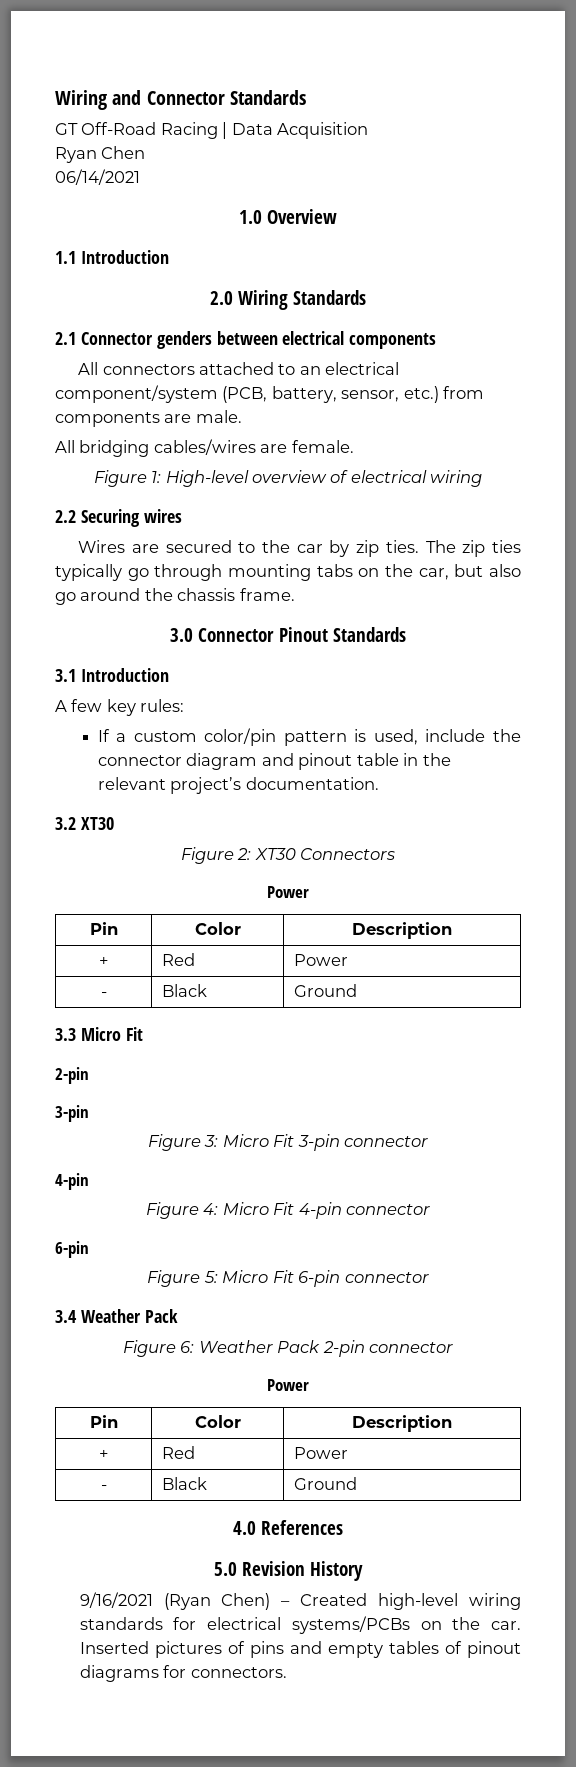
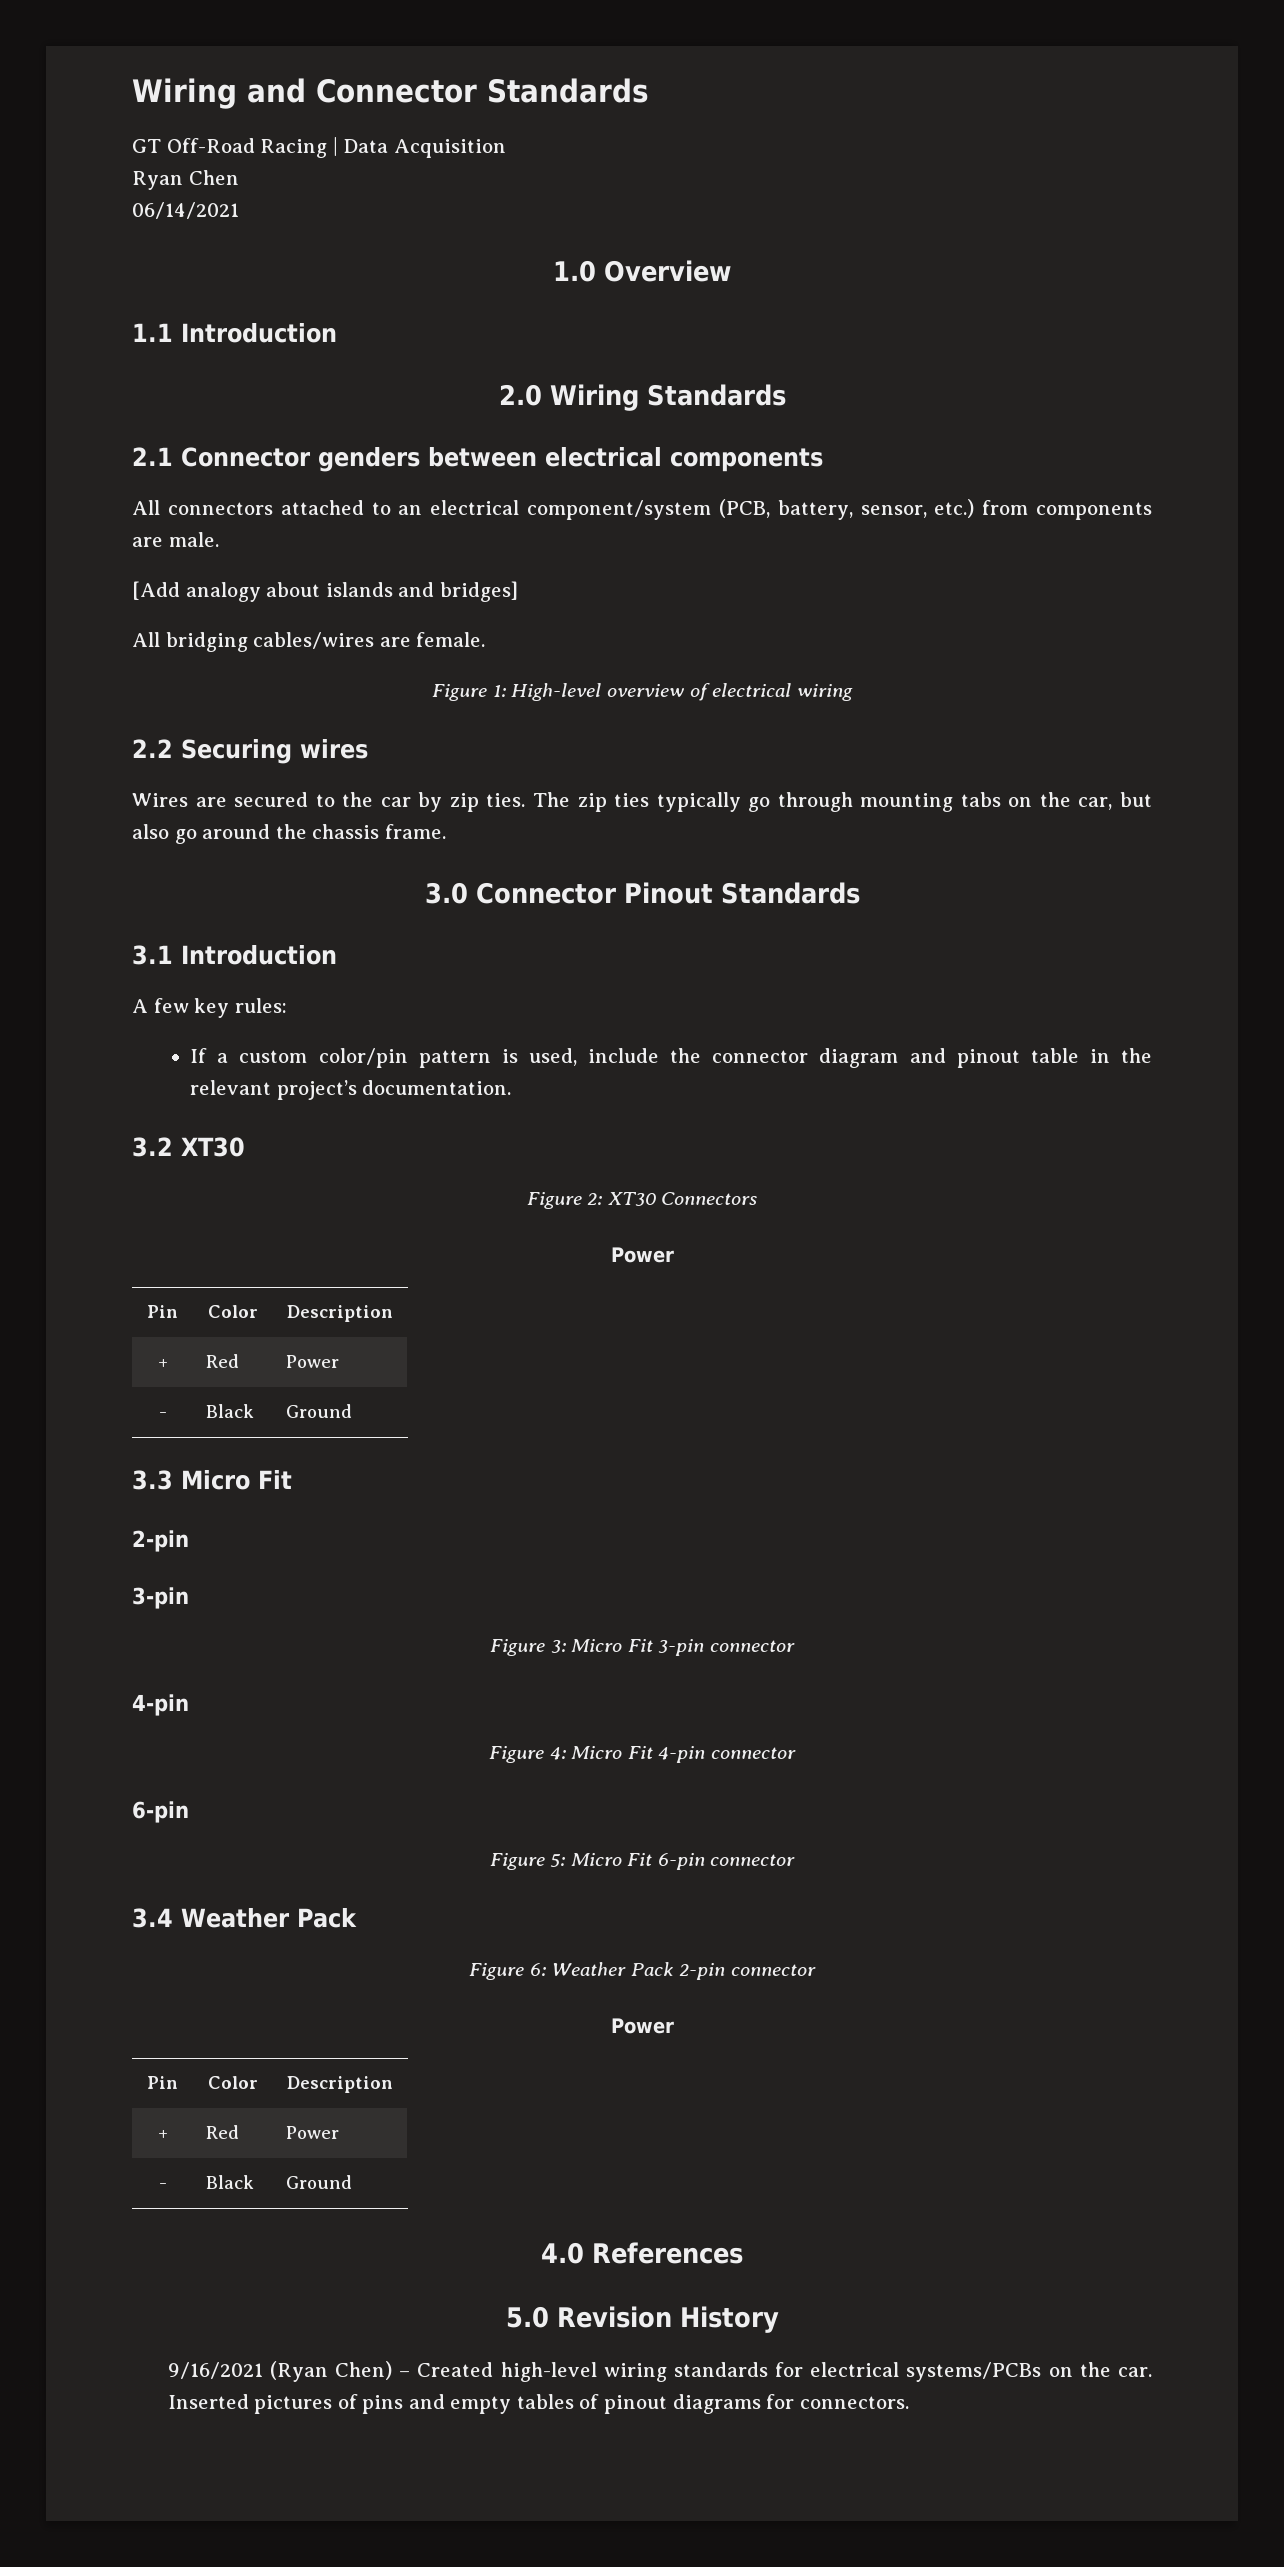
(242, 416) none -> [132,581,518,602] // [Add analogy about islands and bridges]

